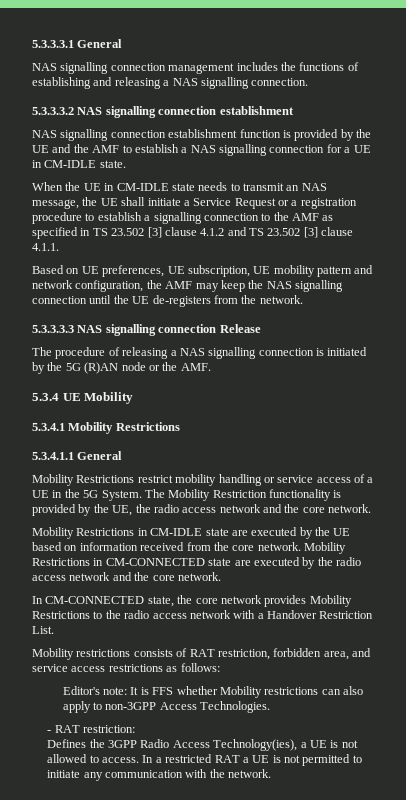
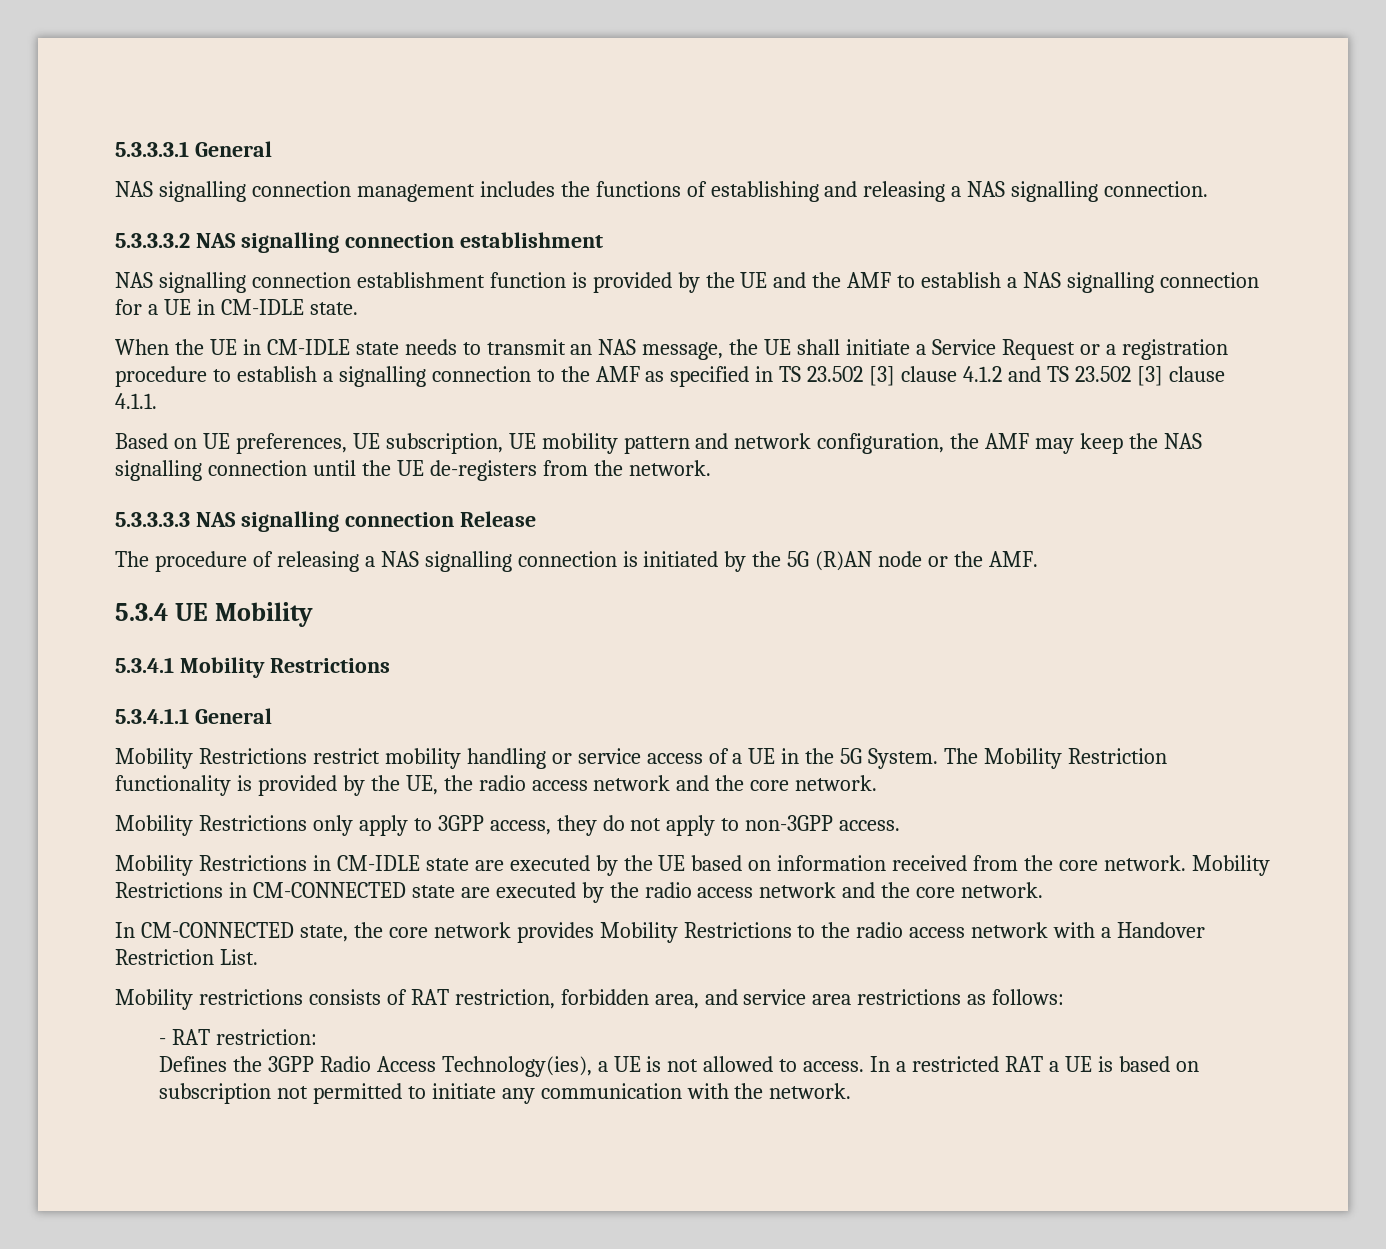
(372, 508) none -> [115,815,901,836] // Mobility Restrictions only apply to 3GPP access, they do not apply to non-3GPP access.
[71,666,106,672] access -> [812,994,852,1005] area
[62,686,364,698] [62,701,271,713] // Editor's note: It is FFS whether Mobility restrictions can also apply to non-3GPP Access Technologies. -> (1065, 997) none
(281, 759) none -> [1118,1056,1199,1072] [158,1083,271,1104] based on subscription

